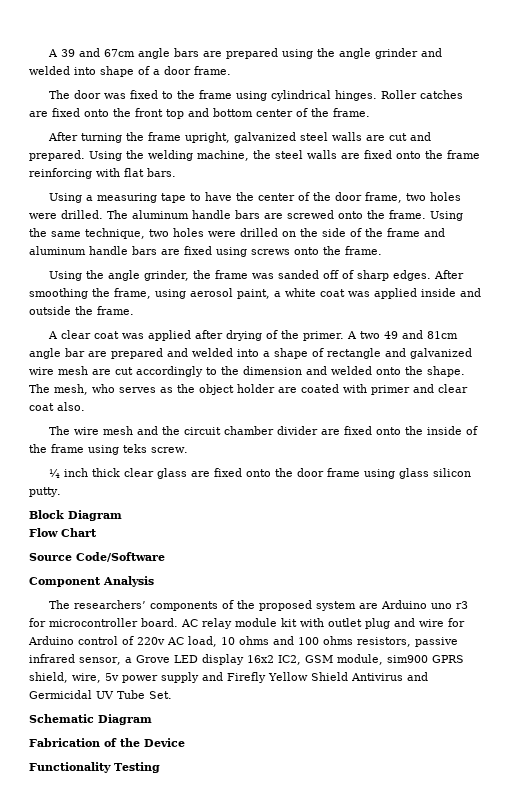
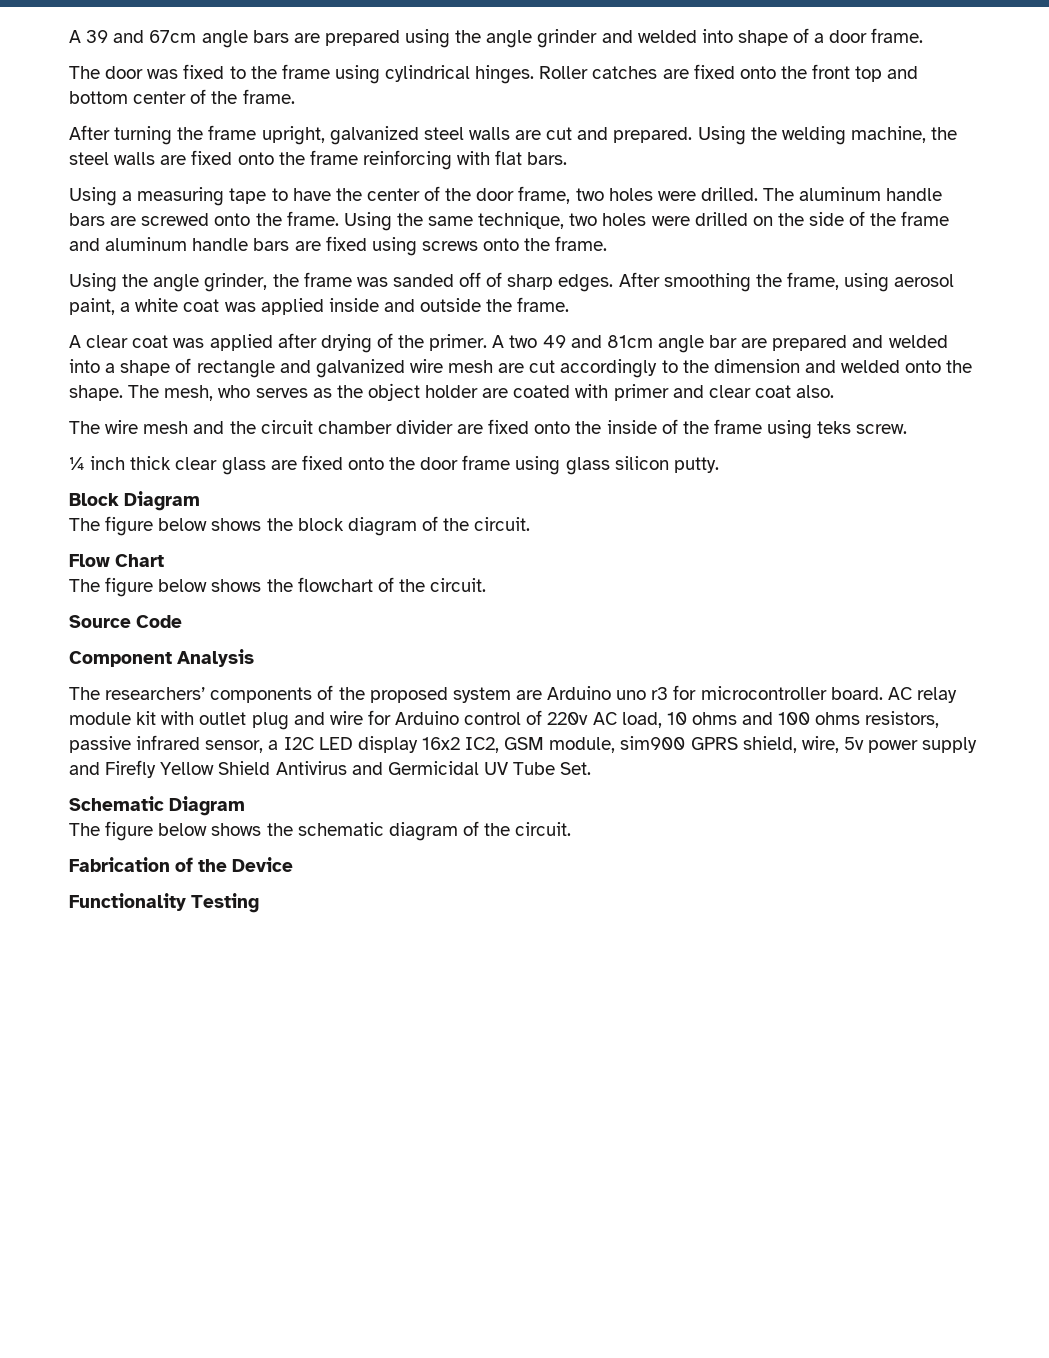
[29,528,97,537] Flow Chart -> [69,516,531,536] [69,554,165,567] [69,577,487,597] The figure below shows the block diagram of the circuit. // Flow Chart // The figure below shows the flowchart of the circuit.
[76,552,165,562] Code/Software -> [136,615,183,628] Code
[135,655,170,663] Grove -> [283,737,314,750] I2C
(152, 719) none -> [69,821,572,841] // The figure below shows the schematic diagram of the circuit.

